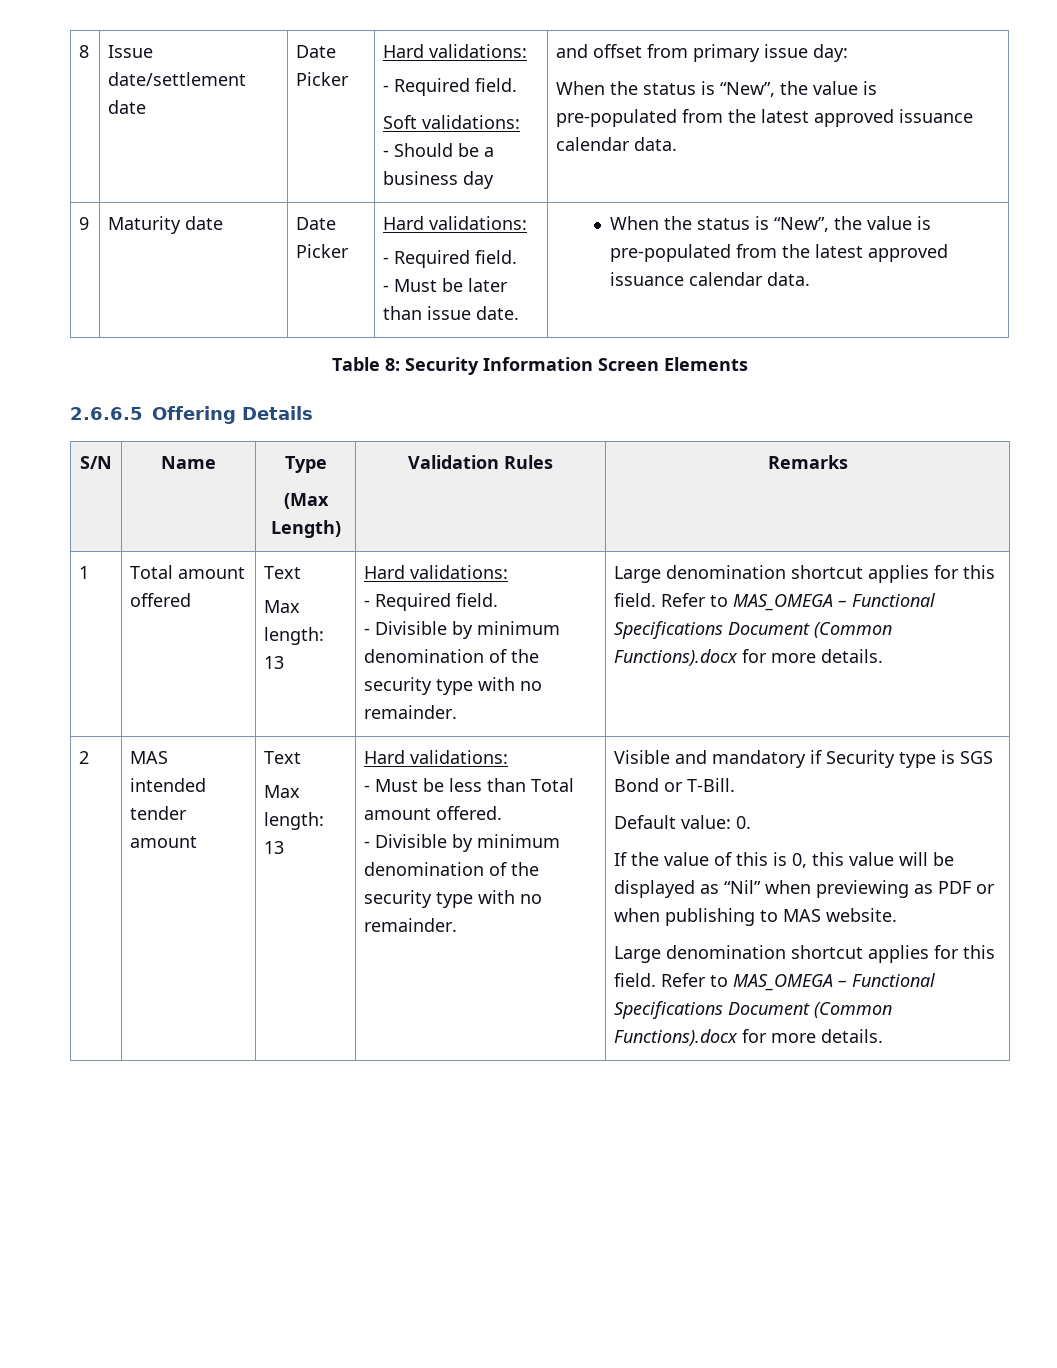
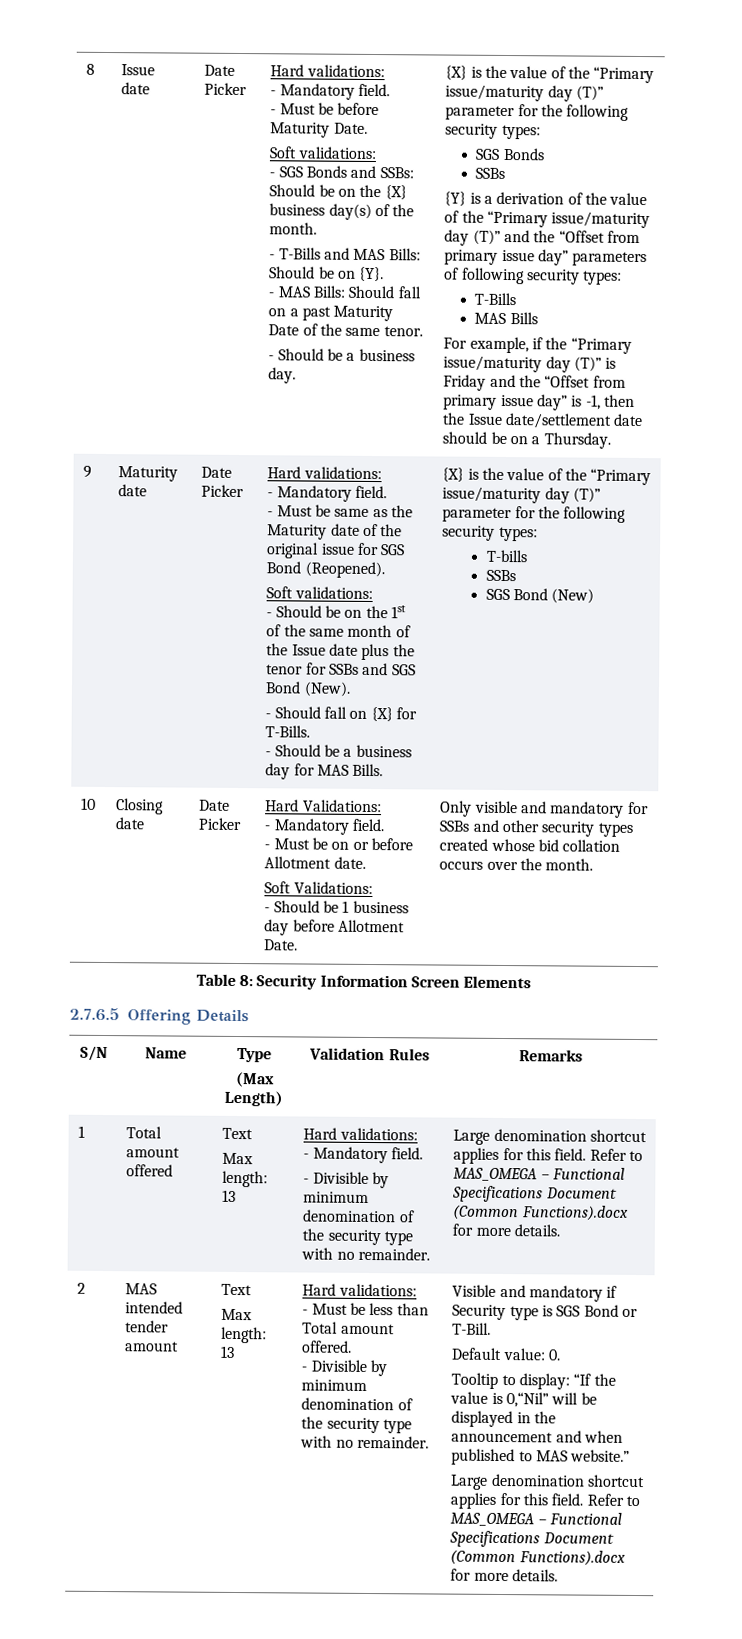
[108,72,247,86] [108,100,147,114] [296,45,337,58] [296,72,350,86] [383,44,528,58] [383,78,518,96] [383,115,521,129] [383,143,495,157] [383,171,495,189] [556,44,849,62] [556,81,878,97] [556,109,974,127] [556,137,678,151] date/settlement date | Date Picker | Hard validations: // - Required field. // Soft validations: // - Should be a business day | and offset from primary issue day: // When the status is “New”, the value is pre-populated from the latest approved issuance calendar data. -> [121,82,151,95] [204,64,236,76] [204,82,248,96] [270,64,385,78] [270,83,391,100] [270,102,380,116] [270,122,368,138] [269,146,377,160] [269,165,414,179] [269,184,407,200] [269,203,415,220] [269,222,318,235] [269,247,421,261] [269,266,385,282] [268,285,422,299] [268,305,394,322] [268,323,423,337] [268,348,415,362] [268,367,297,384] [445,65,655,84] [445,84,605,102] [445,104,630,121] [445,123,541,140] [475,147,545,161] [475,167,506,179] [444,191,648,206] [444,210,651,229] [444,229,641,246] [444,249,648,267] [444,267,623,285] [474,292,517,306] [474,312,538,325] [443,336,632,354] [443,355,617,373] [443,374,626,391] [443,394,636,411] [442,412,644,429] [442,431,611,449] date | Date Picker | Hard validations: // - Mandatory field. // - Must be before Maturity Date. // Soft validations: // - SGS Bonds and SSBs: Should be on the {X} business day(s) of the month. // - T-Bills and MAS Bills: Should be on {Y}. // - MAS Bills: Should fall on a past Maturity Date of the same tenor. // - Should be a business day. | {X} is the value of the “Primary issue/maturity day (T)” parameter for the following security types: // SGS Bonds // SSBs // {Y} is a derivation of the value of the “Primary issue/maturity day (T)” and the “Offset from primary issue day” parameters of following security types: // T-Bills // MAS Bills // For example, if the “Primary issue/maturity day (T)” is Friday and the “Offset from primary issue day” is -1, then the Issue date/settlement date should be on a Thursday.
[394,250,518,268] [383,278,509,292] [383,306,520,320] [609,216,931,232] [609,244,948,262] [609,272,810,286] Required field. // - Must be later than issue date. | When the status is “New”, the value is pre-populated from the latest approved issuance calendar data. -> [276,485,388,502] [267,504,414,518] [267,523,403,540] [266,542,406,559] [266,561,385,579] [266,586,373,600] [266,605,407,619] [266,624,411,638] [266,643,415,661] [266,662,416,676] [265,681,351,697] [265,706,418,722] [265,725,311,738] [265,744,412,758] [265,763,384,780] [442,467,652,486] [442,486,602,504] [442,506,627,523] [442,525,538,542] [485,549,528,563] [485,569,516,582] [485,588,595,604] [81,797,97,810] [116,798,165,815] [115,817,146,830] [199,799,231,811] [198,817,243,831] [265,799,382,813] [264,818,386,835] [264,837,414,851] [264,856,366,869] [264,881,373,895] [264,900,409,914] [264,919,406,936] [264,939,299,951] [440,800,649,818] [439,819,633,837] [439,838,621,852] [439,858,594,871] Mandatory field. // - Must be same as the Maturity date of the original issue for SGS Bond (Reopened). // Soft validations: // - Should be on the 1st of the same month of the Issue date plus the tenor for SSBs and SGS Bond (New). // - Should fall on {X} for T-Bills. // - Should be a business day for MAS Bills. | {X} is the value of the “Primary issue/maturity day (T)” parameter for the following security types: // T-bills // SSBs // SGS Bond (New) // 10 | Closing date | Date Picker | Hard Validations: // - Mandatory field. // - Must be on or before Allotment date. // Soft Validations: // - Should be 1 business day before Allotment Date. | Only visible and mandatory for SSBs and other security types created whose bid collation occurs over the month.
[70,407,143,420] 2.6.6.5 -> [69,1007,120,1022] 2.7.6.5
[375,593,452,611] Required -> [312,1146,388,1164] Mandatory
[614,852,955,868] [614,880,996,898] [614,908,756,926] If the value of this is 0, this value will be displayed as “Nil” when previewing as PDF or when publishing -> [451,1372,616,1390] [450,1391,597,1408] [451,1410,557,1428] [451,1430,624,1443] [451,1448,516,1466] Tooltip to display: “If the value is 0,“Nil” will be displayed in the announcement and when published
[826,908,898,922] website. -> [570,1449,631,1462] website.”

